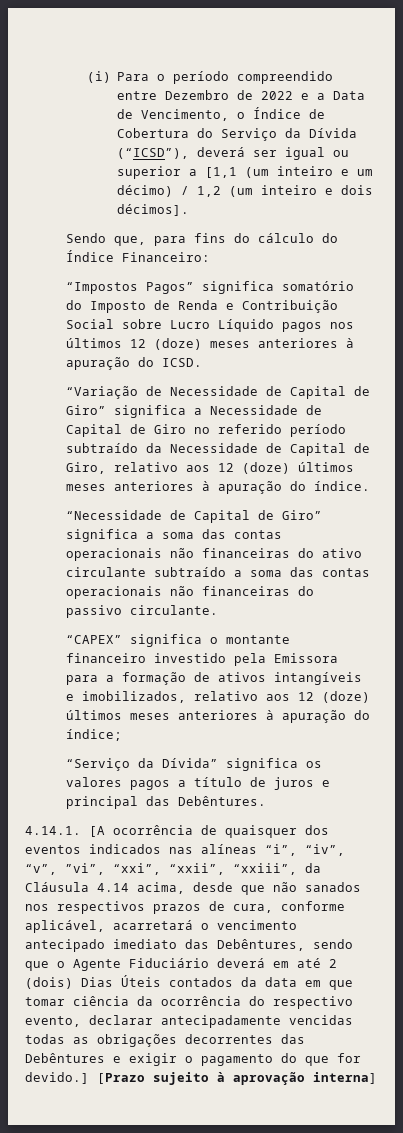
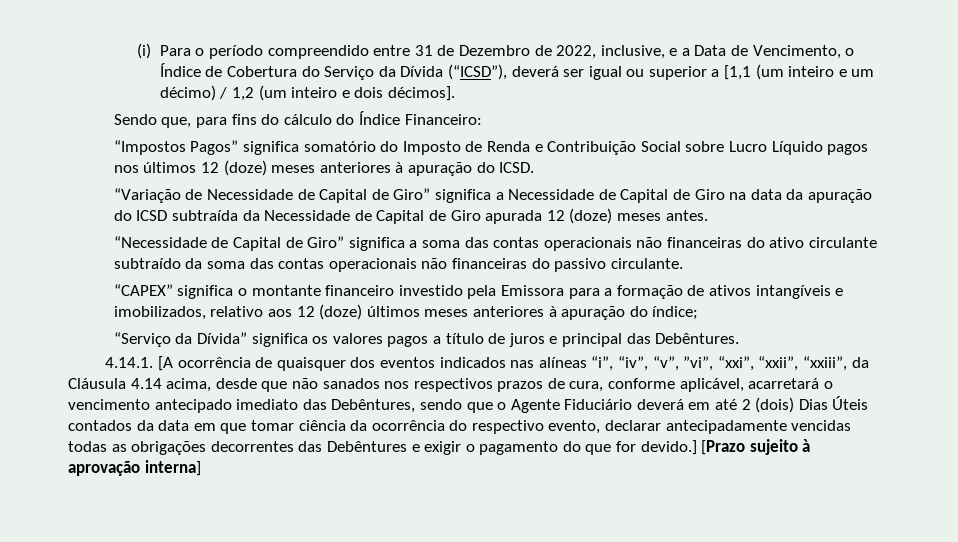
[165,90,294,100] Dezembro de 2022 -> [414,45,665,59] 31 de Dezembro de 2022, inclusive,
[194,424,347,437] [66,443,139,453] no referido período subtraído -> [729,189,872,203] [113,210,239,221] na data da apuração do ICSD subtraída
[66,462,355,474] [66,481,371,494] Giro, relativo aos 12 (doze) últimos meses anteriores à apuração do índice. -> [450,208,708,224] Giro apurada 12 (doze) meses antes.
[234,570,243,577] a -> [185,258,203,269] da

